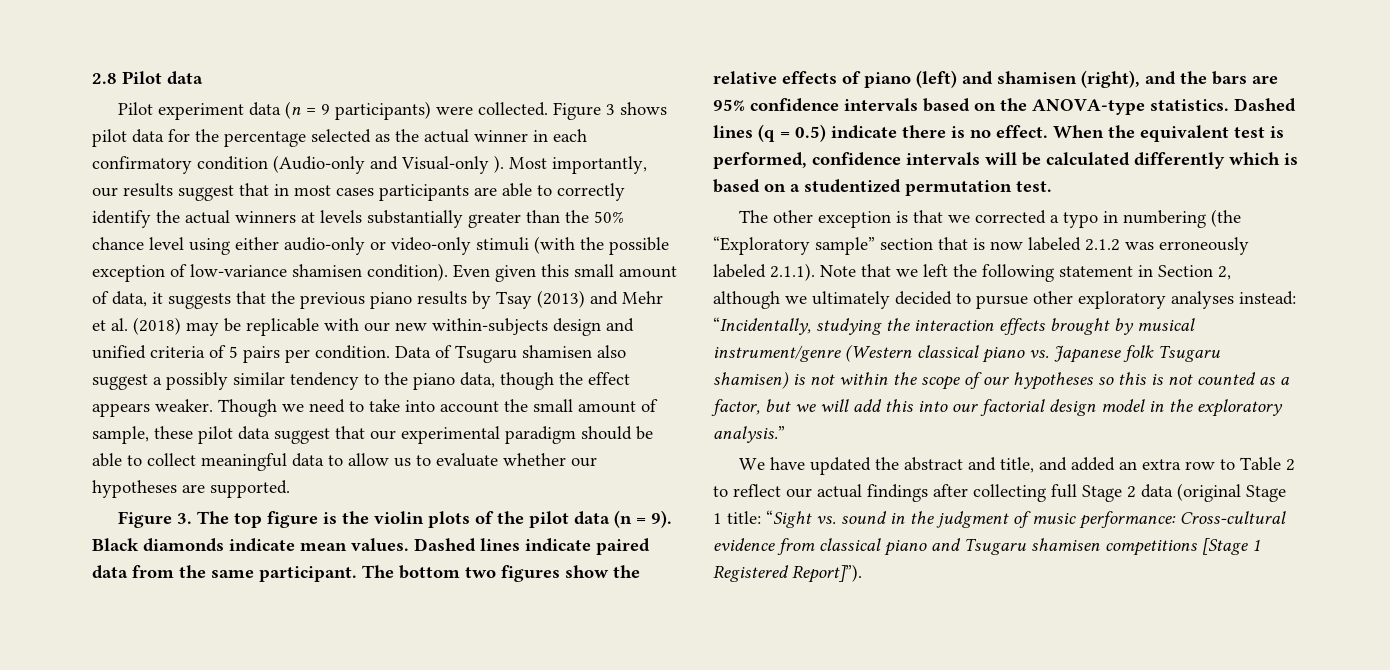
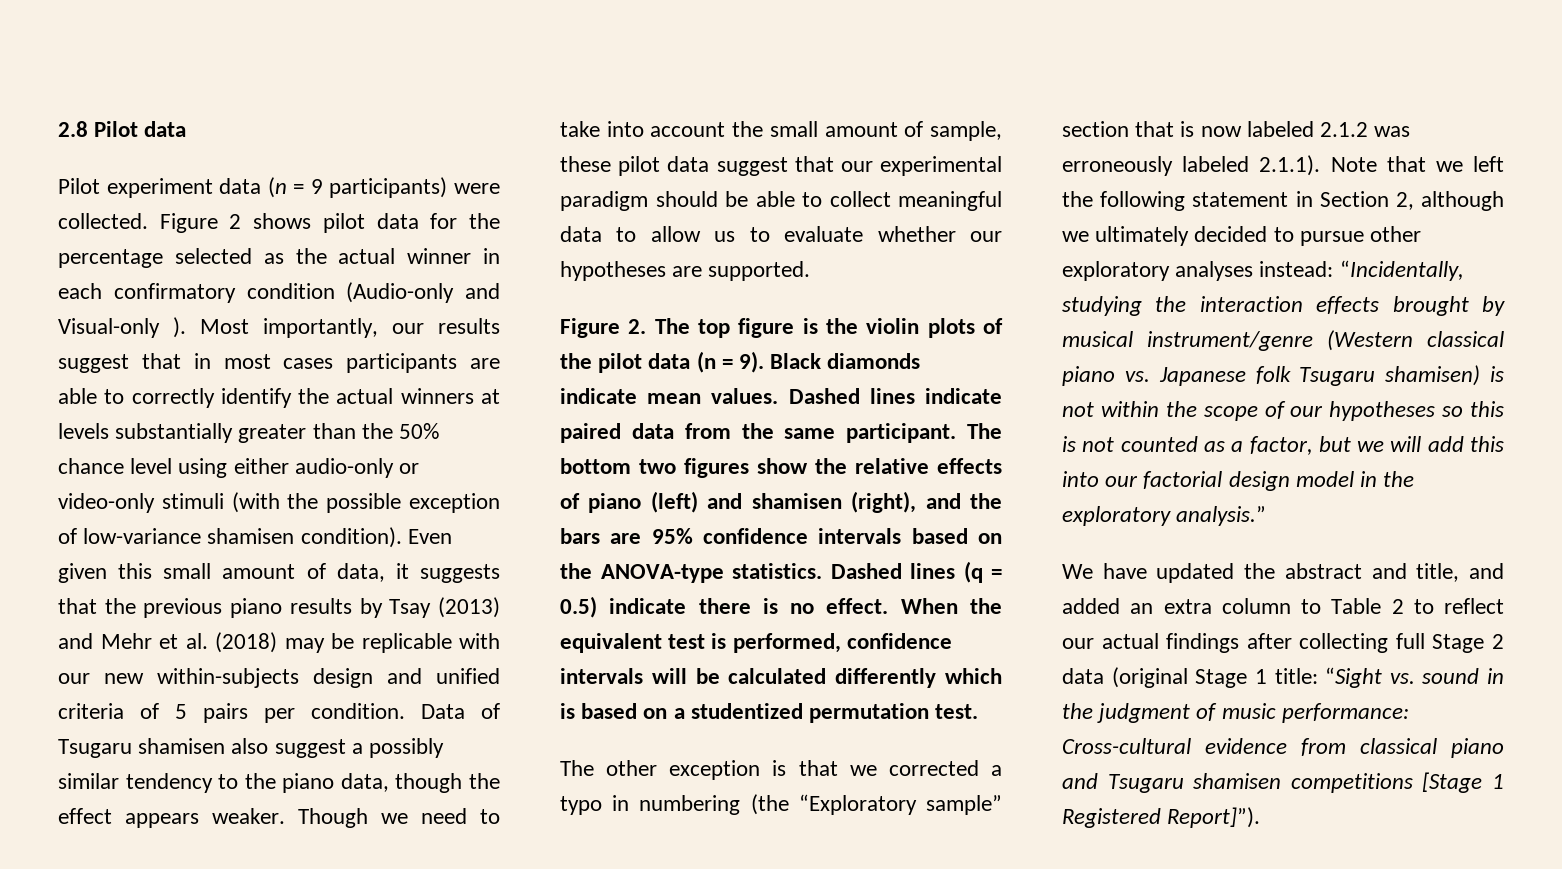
[605,104,615,115] 3 -> [229,214,242,229] 2
[176,513,192,524] 3. -> [628,319,647,334] 2.
[1184,461,1215,470] row -> [1221,598,1291,614] column

